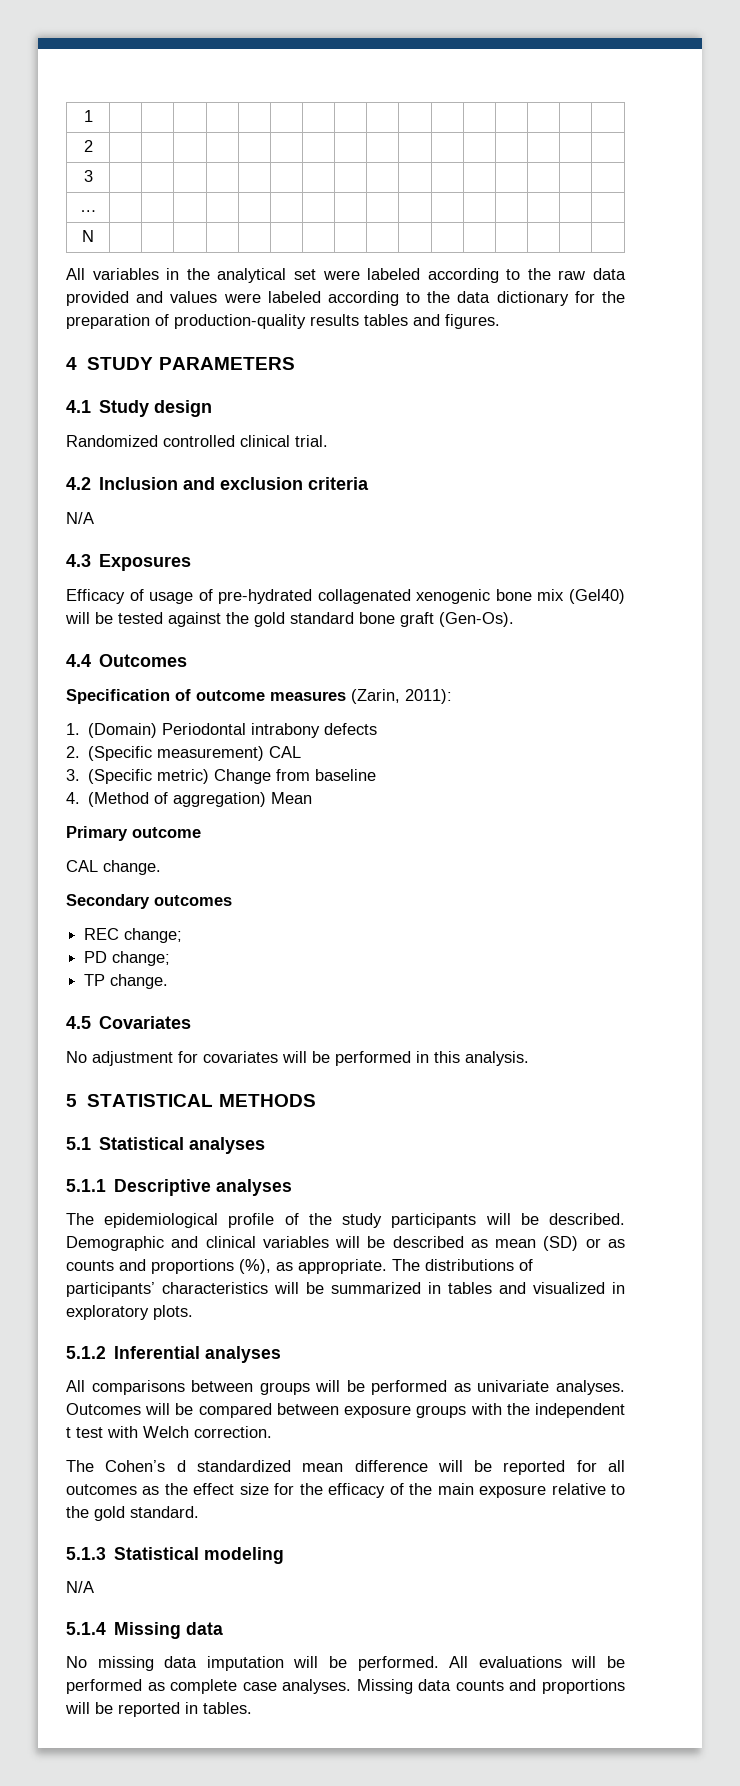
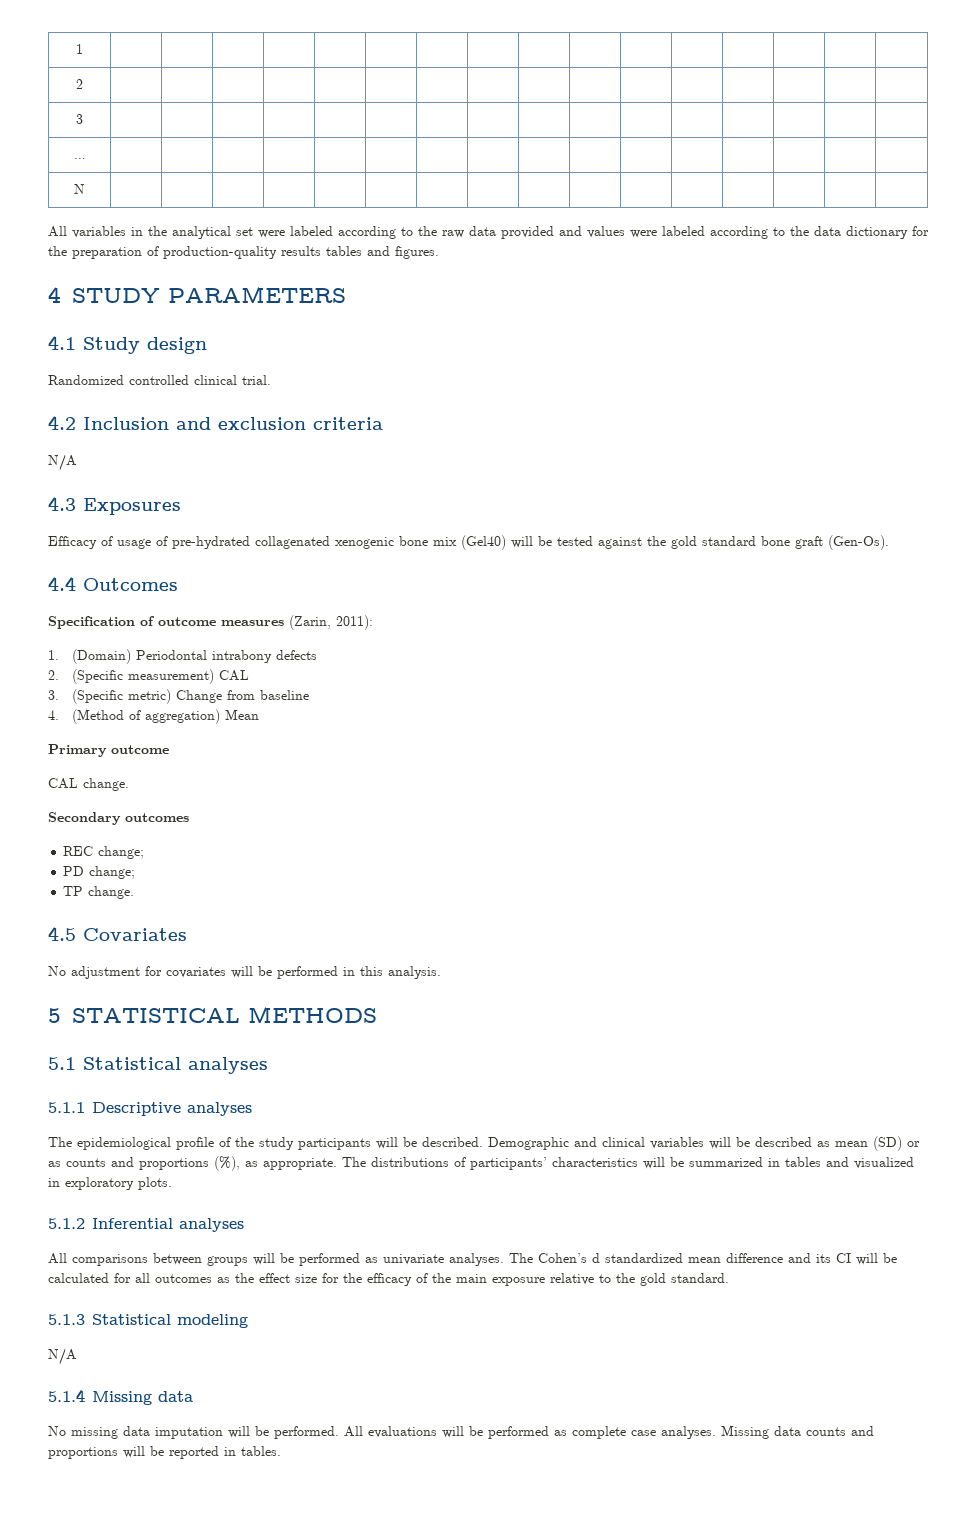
[66,1403,625,1418] [66,1426,272,1438] Outcomes will be compared between exposure groups with the independent t test with Welch correction. // -> (504, 1259) none
[437,1460,566,1475] will be reported -> [788,1253,897,1265] [48,1273,109,1283] and its CI will be calculated

